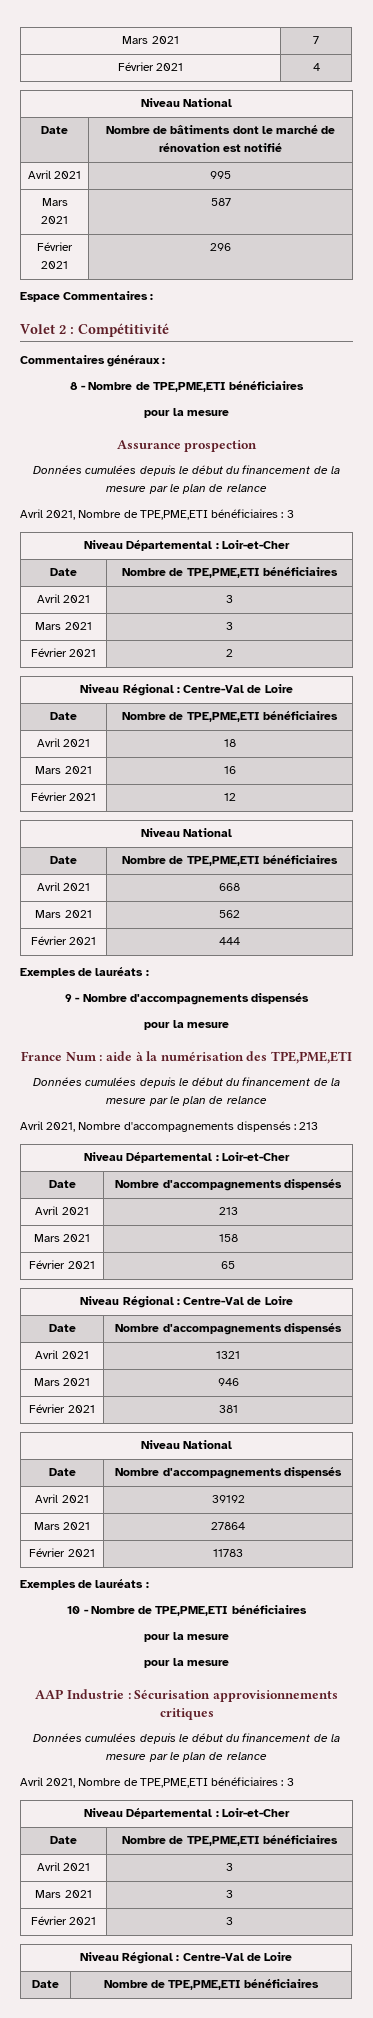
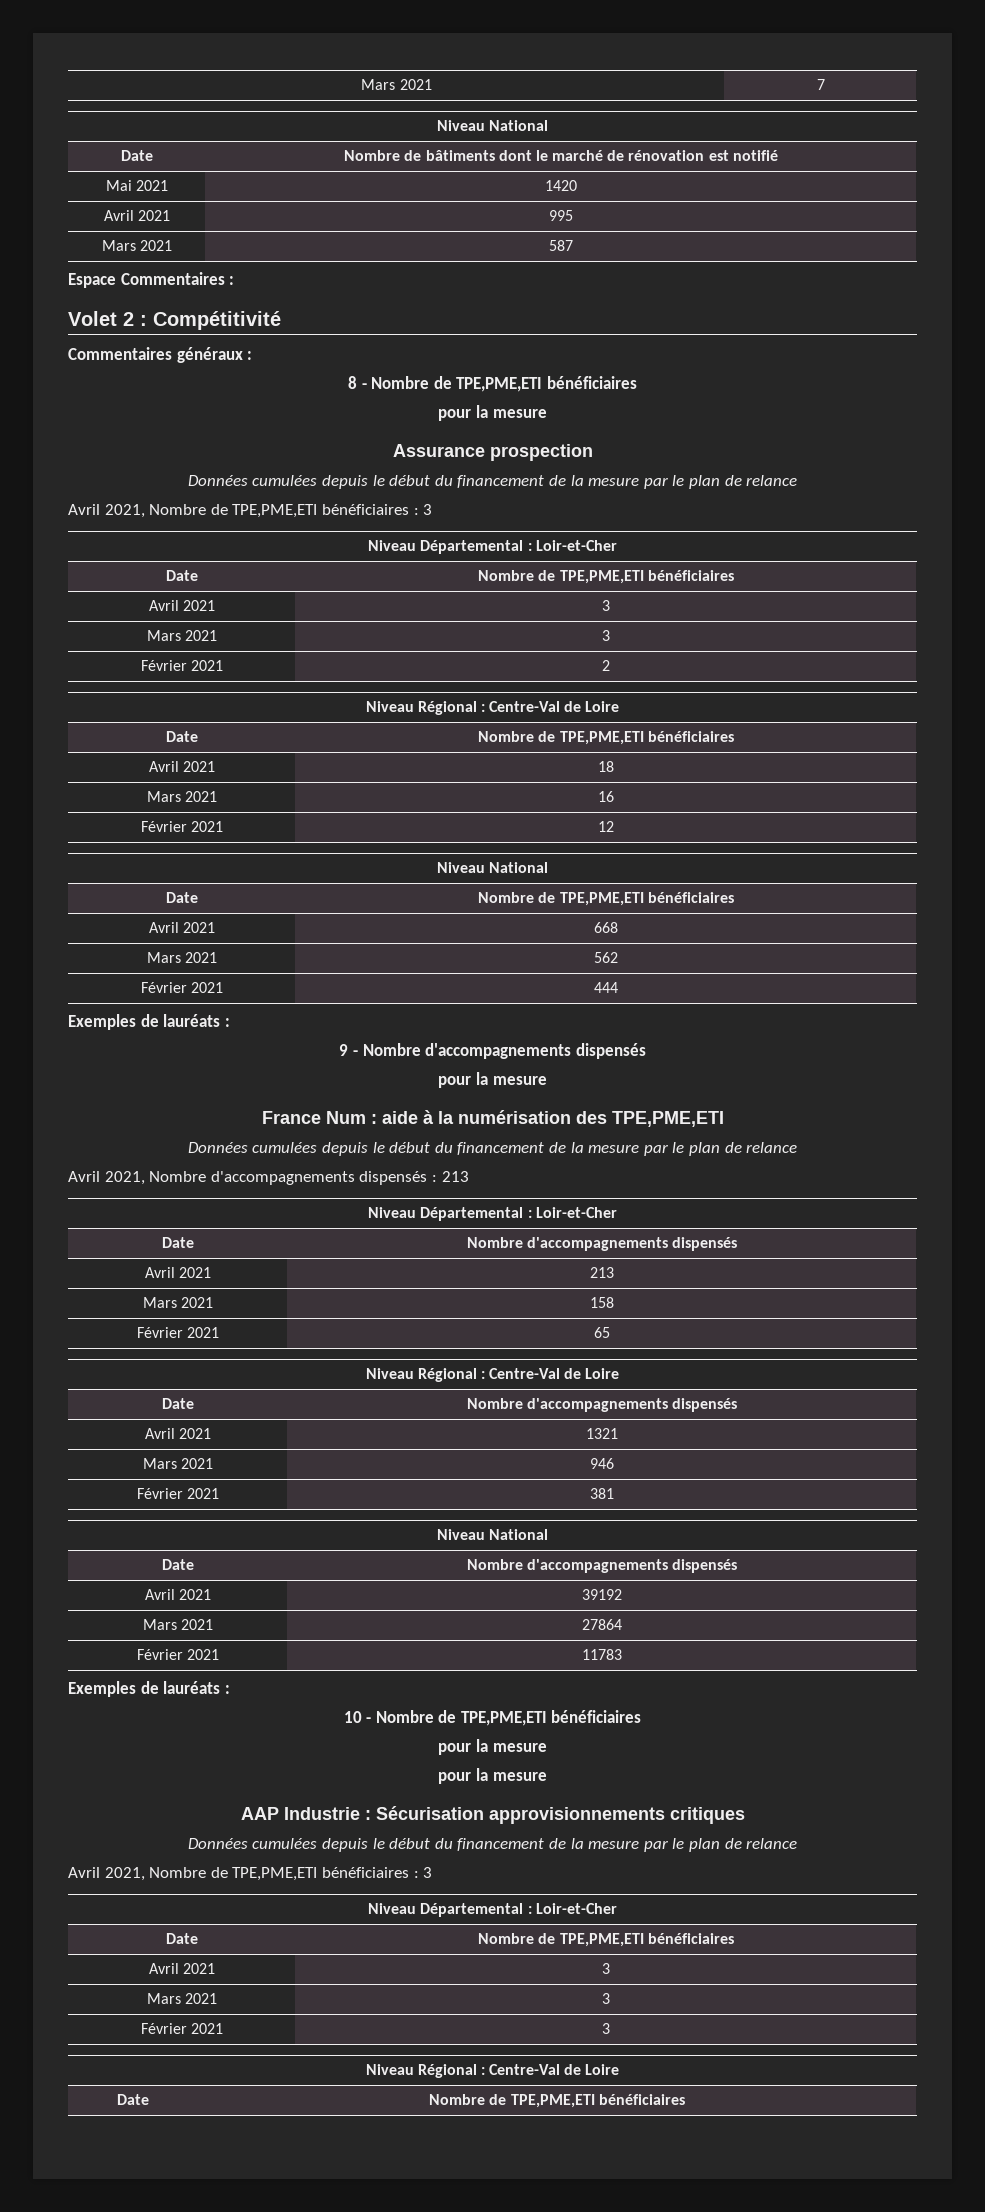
[117,62,184,71] [312,63,320,71] // Février 2021 | 4 -> (825, 84) none
(283, 147) none -> [105,180,169,191] [545,180,577,191] // Mai 2021 | 1420
[37,242,73,251] [41,261,68,269] [210,243,231,251] // Février 2021 | 296 -> (573, 245) none

